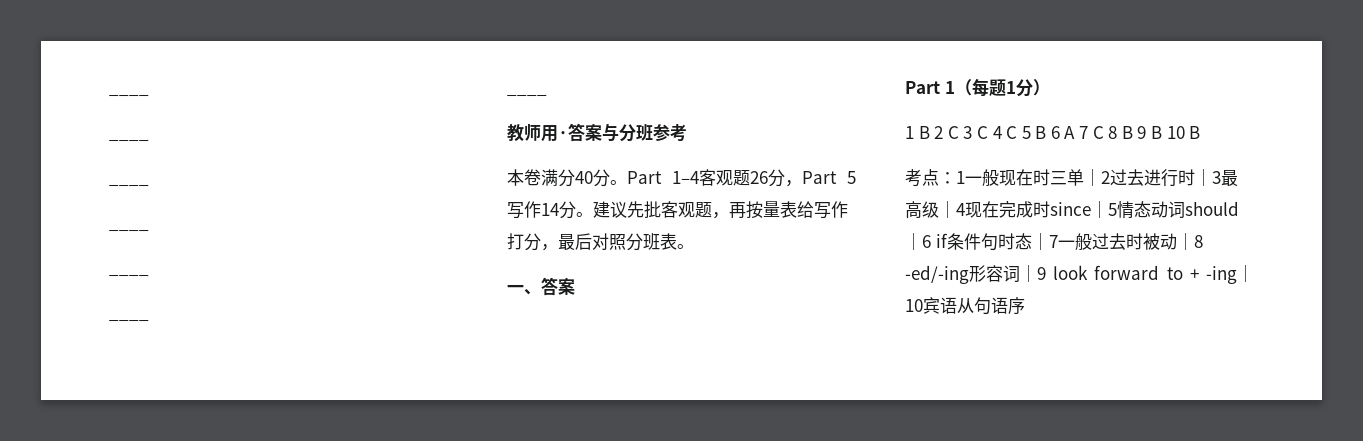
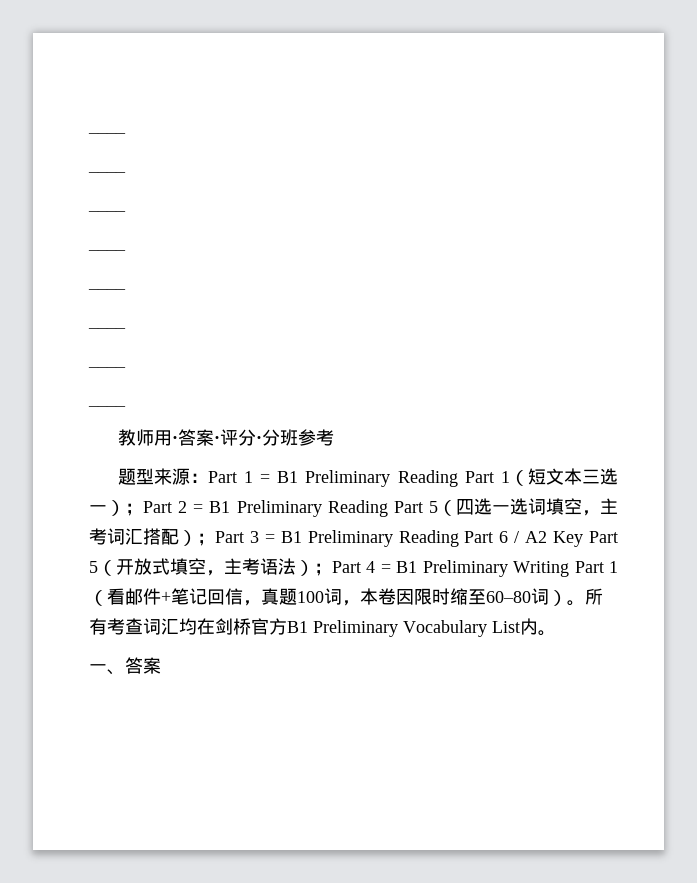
[109,94,149,97] [109,139,149,142] [109,184,149,187] [109,229,149,232] [109,274,149,277] [109,319,149,322] [507,94,547,97] ____ // ____ // ____ // ____ // ____ // ____ // ____ -> [88,132,126,134] [88,171,126,173] [88,210,126,212] [88,249,126,251] [88,288,126,290] [88,327,126,329] [88,366,126,368] [88,405,126,407] ____ // ____ // ____ // ____ // ____ // ____ // ____ // ____
[602,123,619,141] 与 -> [213,429,262,446] ·评分·
[507,169,856,187] [507,201,848,219] [507,233,694,251] [507,277,575,296] [905,78,1050,97] [905,126,1201,139] [905,169,1238,187] [905,201,1239,219] [905,233,1203,251] [905,265,1254,284] [905,297,1025,315] 本卷满分40分。Part 1–4客观题26分，Part 5写作14分。建议先批客观题，再按量表给写作打分，最后对照分班表。 // 一、答案 // Part 1（每题1分） // 1 B 2 C 3 C 4 C 5 B 6 A 7 C 8 B 9 B 10 B // 考点：1一般现在时三单｜2过去进行时｜3最高级｜4现在完成时since｜5情态动词should｜6 if条件句时态｜7一般过去时被动｜8 -ed/-ing形容词｜9 look forward to + -ing｜10宾语从句语序 -> [117,468,618,487] [89,498,618,517] [89,528,619,547] [89,558,619,577] [89,588,603,606] [89,618,556,637] [89,657,161,675] 题型来源：Part 1 = B1 Preliminary Reading Part 1（短文本三选一）；Part 2 = B1 Preliminary Reading Part 5（四选一选词填空，主考词汇搭配）；Part 3 = B1 Preliminary Reading Part 6 / A2 Key Part 5（开放式填空，主考语法）；Part 4 = B1 Preliminary Writing Part 1（看邮件+笔记回信，真题100词，本卷因限时缩至60–80词）。所有考查词汇均在剑桥官方B1 Preliminary Vocabulary List内。 // 一、答案

